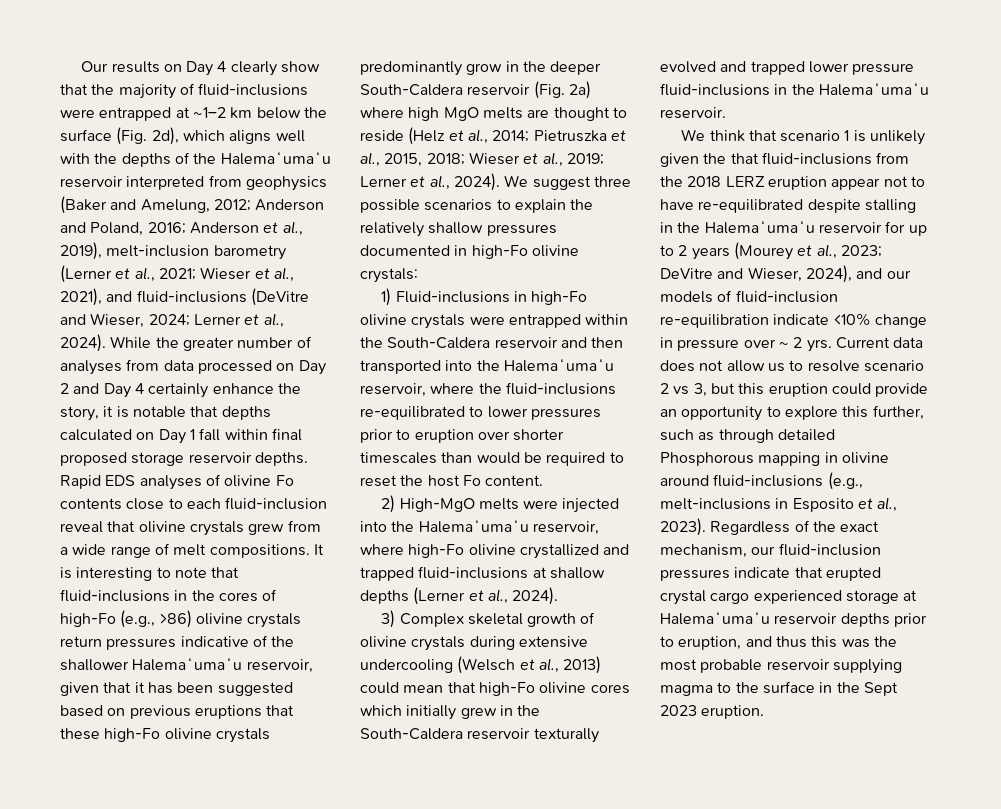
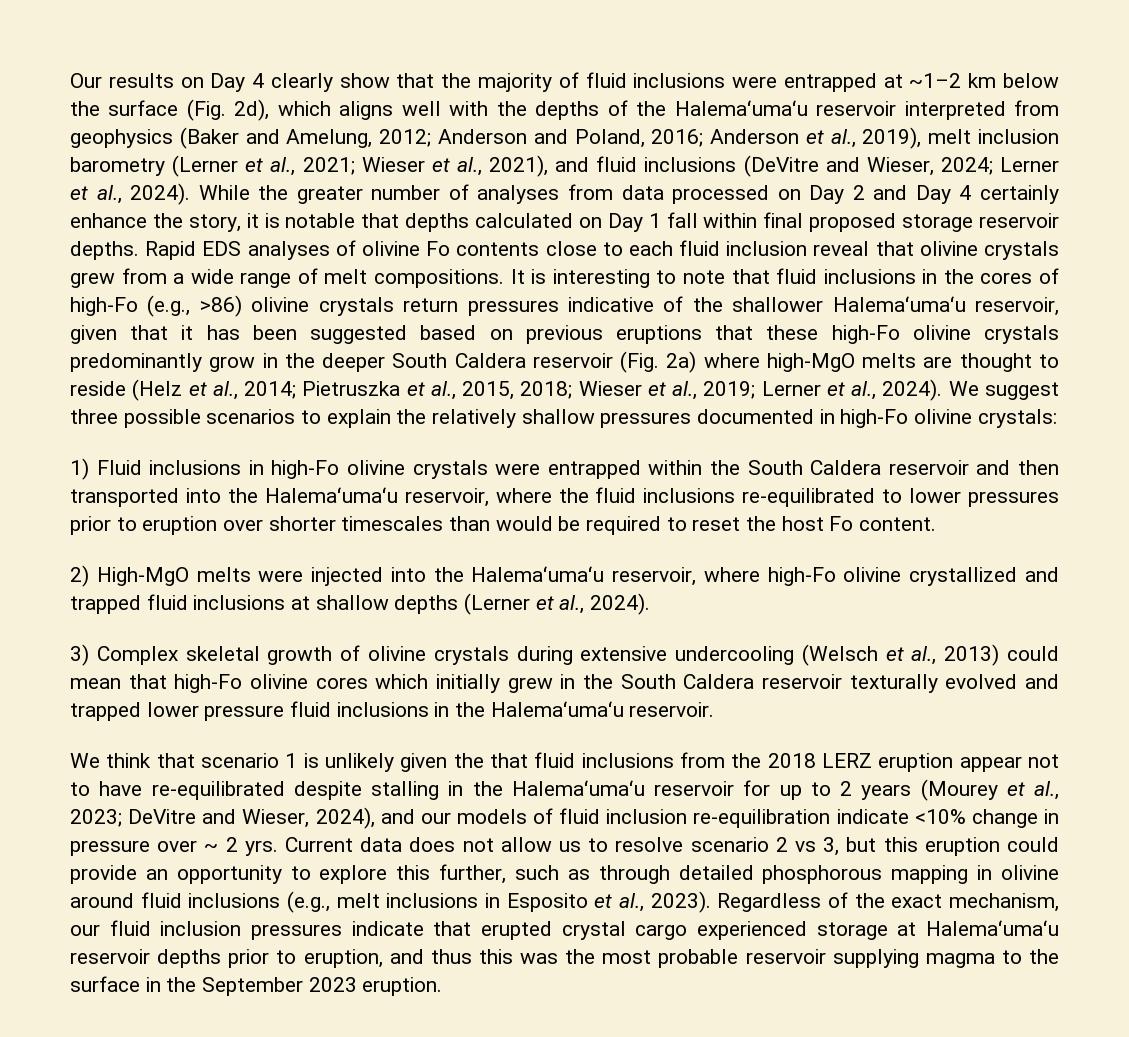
[198,83,309,96] fluid-inclusions -> [585,72,726,88] fluid inclusions
[106,245,210,257] melt-inclusion -> [928,129,1060,144] melt inclusion
[136,290,247,303] fluid-inclusions -> [596,156,737,172] fluid inclusions
[225,497,328,510] fluid-inclusion -> [679,240,808,256] fluid inclusion
[60,589,170,602] fluid-inclusions -> [776,268,916,284] fluid inclusions
[360,84,463,96] South-Caldera -> [392,353,526,368] South Caldera
[408,107,479,121] high MgO -> [766,353,855,372] high-MgO
[395,291,510,303] Fluid-inclusions -> [96,460,242,475] Fluid inclusions
[387,337,491,349] South-Caldera -> [747,460,882,475] South Caldera
[505,382,616,395] fluid-inclusions -> [595,487,736,503] fluid inclusions
[418,566,529,579] fluid-inclusions -> [146,594,286,610] fluid inclusions
[360,728,463,740] South-Caldera -> [620,674,755,689] South Caldera
[660,83,770,96] fluid-inclusions -> [290,701,429,717] fluid inclusions
[761,152,872,165] fluid-inclusions -> [534,752,674,768] fluid inclusions
[735,290,838,303] fluid-inclusion -> [559,808,688,824] fluid inclusion
[660,452,754,466] Phosphorous -> [762,865,883,884] phosphorous
[713,472,863,490] [660,498,771,510] fluid-inclusions (e.g., melt-inclusions -> [140,891,479,913] fluid inclusions (e.g., melt inclusions
[778,543,881,556] fluid-inclusion -> [109,920,242,936] fluid inclusion
[863,682,898,696] Sept -> [202,977,304,996] September

